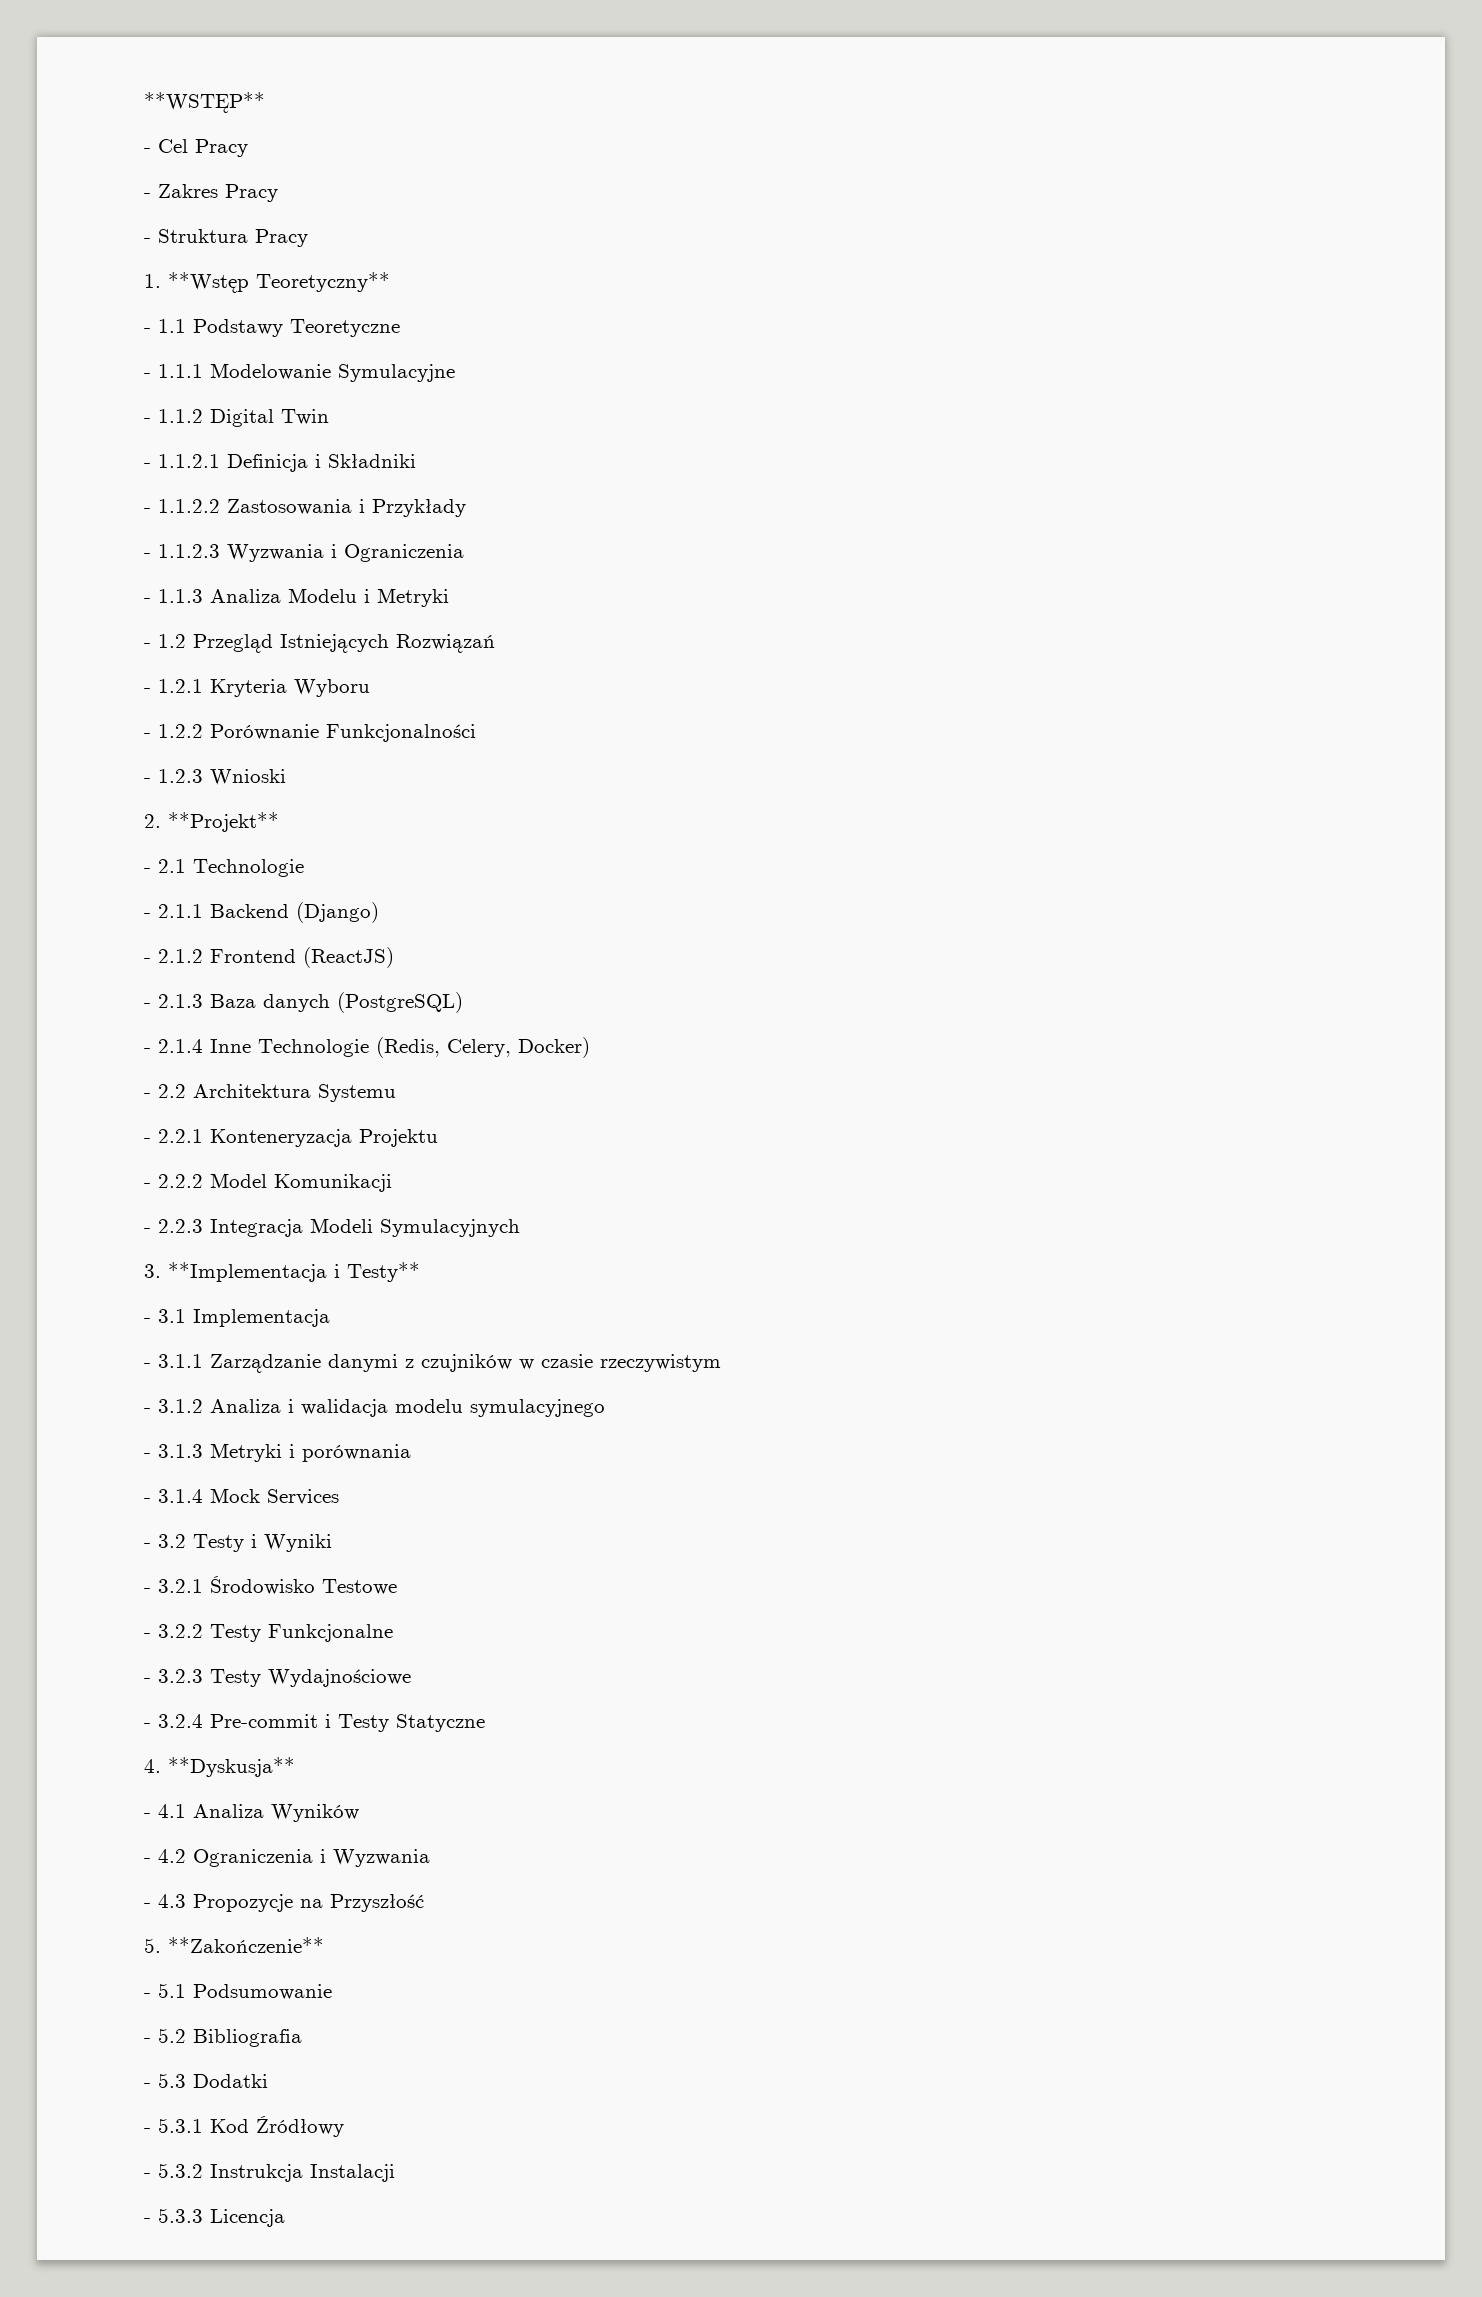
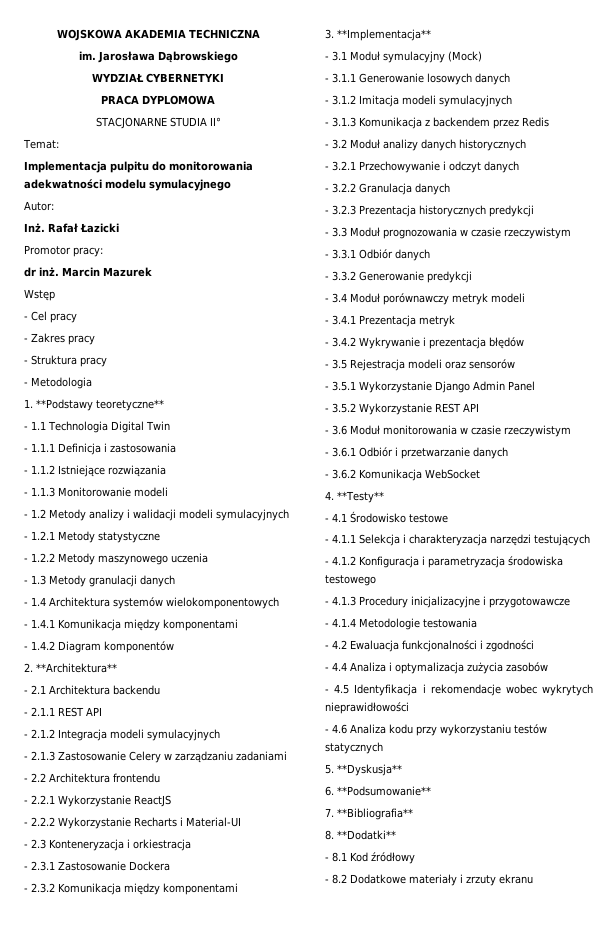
[144,92,265,113] **WSTĘP** -> [56,29,260,41] [78,51,238,63] [92,73,224,83] [101,95,215,105] [95,117,221,129] [23,139,59,149] [24,161,253,173] [24,179,231,191] [24,201,54,211] [24,223,119,233] [24,245,103,257] [24,267,152,277] [24,289,55,301] WOJSKOWA AKADEMIA TECHNICZNA // im. Jarosława Dąbrowskiego // WYDZIAŁ CYBERNETYKI // PRACA DYPLOMOWA // STACJONARNE STUDIA II° // Temat: // Implementacja pulpitu do monitorowania adekwatności modelu symulacyjnego // Autor: // Inż. Rafał Łazicki // Promotor pracy: // dr inż. Marcin Mazurek // Wstęp
[195,139,248,157] Pracy -> [50,313,77,323] pracy
[225,184,278,202] Pracy -> [68,335,95,345] pracy
[255,229,308,247] Pracy -> [80,357,107,367] [24,377,92,389] pracy // - Metodologia
[168,272,390,293] **Wstęp Teoretyczny** -> [36,399,164,411] **Podstawy teoretyczne**
[193,319,400,337] [144,363,455,382] [144,409,203,423] Podstawy Teoretyczne // - 1.1.1 Modelowanie Symulacyjne // - 1.1.2 -> [48,421,108,433] Technologia
[158,454,220,468] 1.1.2.1 -> [31,443,55,452] 1.1.1
[328,454,416,468] [144,499,466,517] [144,544,464,562] [144,588,449,607] [144,634,495,653] Składniki // - 1.1.2.2 Zastosowania i Przykłady // - 1.1.2.3 Wyzwania i Ograniczenia // - 1.1.3 Analiza Modelu i Metryki // - 1.2 Przegląd Istniejących Rozwiązań -> [110,443,176,453] [24,465,166,477] [24,487,168,497] [24,509,289,521] zastosowania // - 1.1.2 Istniejące rozwiązania // - 1.1.3 Monitorowanie modeli // - 1.2 Metody analizy i walidacji modeli symulacyjnych
[210,679,370,697] Kryteria Wyboru -> [58,531,160,543] Metody statystyczne
[210,724,476,742] [144,769,286,785] Porównanie Funkcjonalności // - 1.2.3 Wnioski -> [58,553,208,565] [24,575,175,587] [24,597,279,609] [24,619,238,631] [24,641,174,653] Metody maszynowego uczenia // - 1.3 Metody granulacji danych // - 1.4 Architektura systemów wielokomponentowych // - 1.4.1 Komunikacja między komponentami // - 1.4.2 Diagram komponentów
[168,812,279,832] **Projekt** -> [36,663,117,673] **Architektura**
[193,859,304,877] Technologie -> [49,685,160,695] Architektura backendu
[210,902,379,923] Backend (Django) -> [58,707,102,717] REST API
[210,947,394,968] Frontend (ReactJS) -> [58,729,220,741] Integracja modeli symulacyjnych
[210,992,463,1013] [144,1037,590,1058] Baza danych (PostgreSQL) // - 2.1.4 Inne Technologie (Redis, Celery, Docker) -> [58,751,287,763] Zastosowanie Celery w zarządzaniu zadaniami
[318,1084,396,1102] Systemu -> [113,773,160,783] frontendu
[210,1129,438,1147] Konteneryzacja Projektu -> [58,795,171,807] Wykorzystanie ReactJS
[210,1173,392,1192] [144,1218,520,1237] [144,1262,420,1282] Model Komunikacji // - 2.2.3 Integracja Modeli Symulacyjnych // 3. **Implementacja i Testy** -> [58,817,241,829] [24,839,191,851] [24,861,170,871] [24,883,238,895] [325,29,431,41] Wykorzystanie Recharts i Material-UI // - 2.3 Konteneryzacja i orkiestracja // - 2.3.1 Zastosowanie Dockera // - 2.3.2 Komunikacja między komponentami // 3. **Implementacja**
[193,1309,330,1327] Implementacja -> [350,51,482,63] Moduł symulacyjny (Mock)
[210,1354,721,1373] [144,1399,605,1417] [144,1443,411,1462] [144,1488,339,1505] [144,1534,332,1552] [144,1576,397,1595] [144,1624,393,1642] [144,1669,411,1687] [144,1714,485,1732] Zarządzanie danymi z czujników w czasie rzeczywistym // - 3.1.2 Analiza i walidacja modelu symulacyjnego // - 3.1.3 Metryki i porównania // - 3.1.4 Mock Services // - 3.2 Testy i Wyniki // - 3.2.1 Środowisko Testowe // - 3.2.2 Testy Funkcjonalne // - 3.2.3 Testy Wydajnościowe // - 3.2.4 Pre-commit i Testy Statyczne -> [359,73,510,85] [325,95,512,107] [325,117,549,129] [325,139,526,151] [325,161,519,173] [325,183,450,195] [325,205,534,217] [325,227,571,239] [325,249,430,261] [325,271,472,283] [325,293,525,305] [325,315,455,327] [325,337,524,349] [325,359,515,371] [325,381,535,393] [325,403,479,415] [325,425,571,437] [325,447,508,459] [325,469,480,481] Generowanie losowych danych // - 3.1.2 Imitacja modeli symulacyjnych // - 3.1.3 Komunikacja z backendem przez Redis // - 3.2 Moduł analizy danych historycznych // - 3.2.1 Przechowywanie i odczyt danych // - 3.2.2 Granulacja danych // - 3.2.3 Prezentacja historycznych predykcji // - 3.3 Moduł prognozowania w czasie rzeczywistym // - 3.3.1 Odbiór danych // - 3.3.2 Generowanie predykcji // - 3.4 Moduł porównawczy metryk modeli // - 3.4.1 Prezentacja metryk // - 3.4.2 Wykrywanie i prezentacja błędów // - 3.5 Rejestracja modeli oraz sensorów // - 3.5.1 Wykorzystanie Django Admin Panel // - 3.5.2 Wykorzystanie REST API // - 3.6 Moduł monitorowania w czasie rzeczywistym // - 3.6.1 Odbiór i przetwarzanie danych // - 3.6.2 Komunikacja WebSocket
[168,1757,295,1777] **Dyskusja** -> [337,491,384,503] **Testy**
[193,1804,359,1822] [144,1849,430,1867] [144,1894,424,1912] [144,1937,324,1953] [144,1983,332,2000] [144,2028,302,2047] [144,2073,268,2088] [144,2116,344,2137] [144,2163,395,2182] [144,2208,285,2227] Analiza Wyników // - 4.2 Ograniczenia i Wyzwania // - 4.3 Propozycje na Przyszłość // 5. **Zakończenie** // - 5.1 Podsumowanie // - 5.2 Bibliografia // - 5.3 Dodatki // - 5.3.1 Kod Źródłowy // - 5.3.2 Instrukcja Instalacji // - 5.3.3 Licencja -> [350,511,448,523] [325,534,590,546] [325,556,563,568] [325,575,376,586] [325,596,570,608] [325,618,477,630] [325,640,534,652] [325,662,548,674] [325,684,593,696] [325,702,409,714] [325,724,547,736] [325,742,383,754] [325,764,402,776] [325,786,431,796] [325,808,413,820] [325,830,396,840] [325,852,415,864] [325,874,533,886] Środowisko testowe // - 4.1.1 Selekcja i charakteryzacja narzędzi testujących // - 4.1.2 Konfiguracja i parametryzacja środowiska testowego // - 4.1.3 Procedury inicjalizacyjne i przygotowawcze // - 4.1.4 Metodologie testowania // - 4.2 Ewaluacja funkcjonalności i zgodności // - 4.4 Analiza i optymalizacja zużycia zasobów // - 4.5 Identyfikacja i rekomendacje wobec wykrytych nieprawidłowości // - 4.6 Analiza kodu przy wykorzystaniu testów statycznych // 5. **Dyskusja** // 6. **Podsumowanie** // 7. **Bibliografia** // 8. **Dodatki** // - 8.1 Kod źródłowy // - 8.2 Dodatkowe materiały i zrzuty ekranu

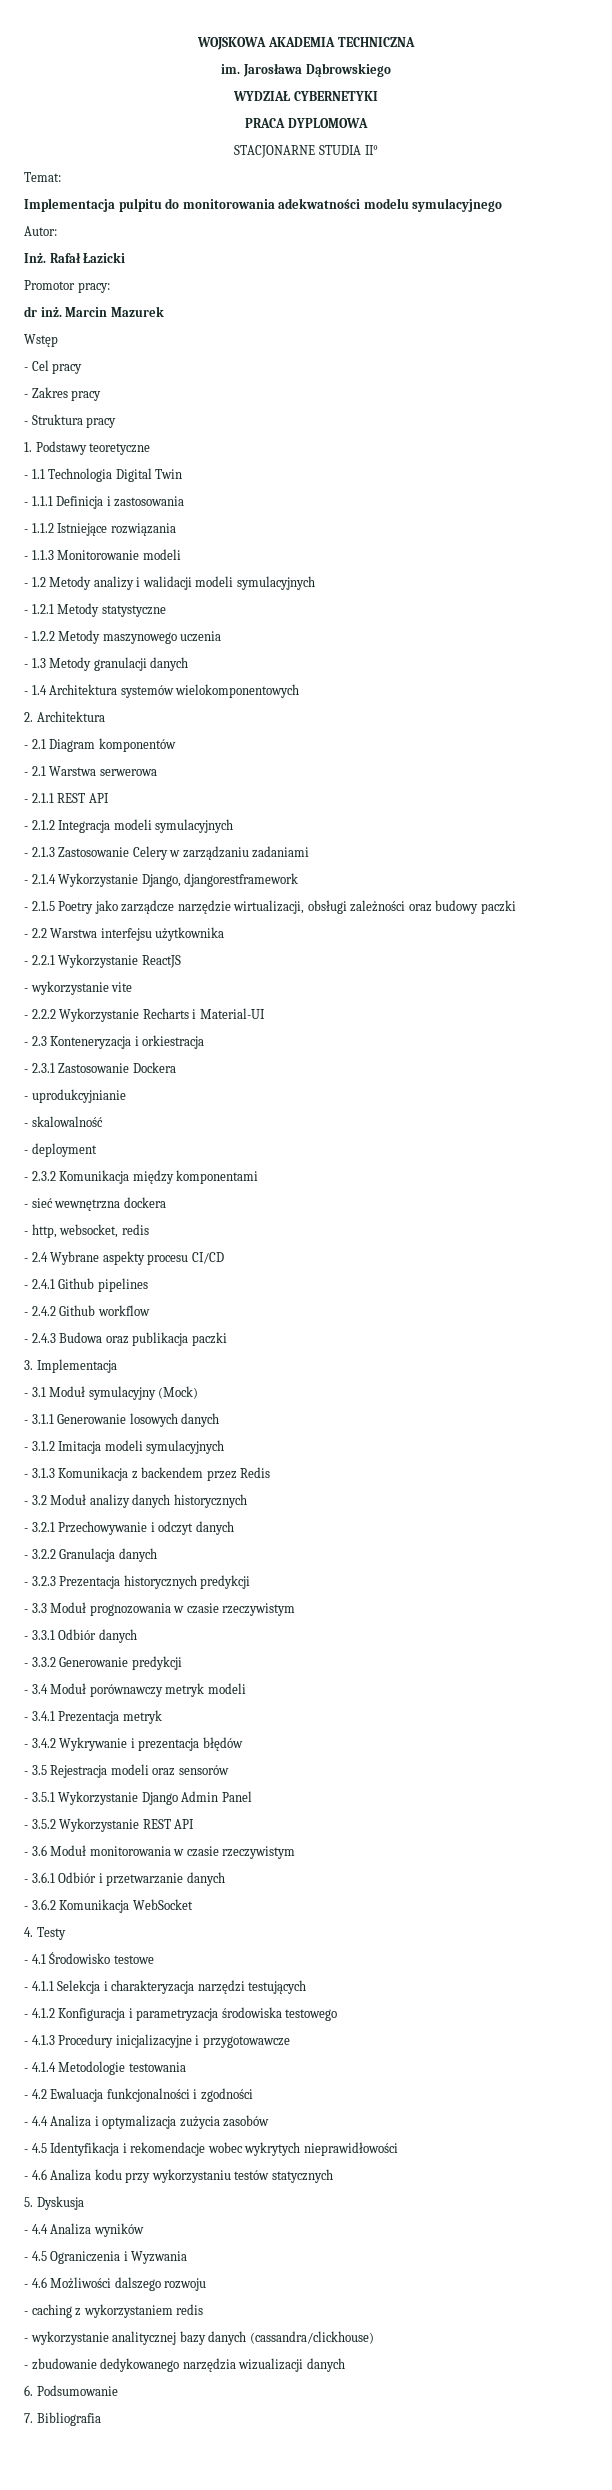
[24,377,92,389] // - Metodologia -> (117, 422) none
[36,399,164,411] **Podstawy teoretyczne** -> [35,441,151,455] Podstawy teoretyczne
[24,619,238,631] [24,641,55,650] - 1.4.1 Komunikacja między komponentami // - 1.4.2 -> [24,711,105,722] [24,739,46,749] 2. Architektura // - 2.1
[24,663,117,673] [24,685,160,695] // 2. **Architektura** // - 2.1 Architektura backendu -> [24,766,157,776] // - 2.1 Warstwa serwerowa
(287, 756) none -> [24,873,299,887] [24,900,516,914] // - 2.1.4 Wykorzystanie Django, djangorestframework // - 2.1.5 Poetry jako zarządcze narzędzie wirtualizacji, obsługi zależności oraz budowy paczki
[49,773,160,783] Architektura frontendu -> [50,927,225,941] Warstwa interfejsu użytkownika
(171, 801) none -> [24,981,133,995] // - wykorzystanie vite
(170, 866) none -> [24,1089,126,1103] [24,1116,103,1127] [24,1143,97,1157] // - uprodukcyjnianie // - skalowalność // - deployment
(238, 889) none -> [24,1197,166,1211] [24,1224,149,1238] [24,1251,224,1265] [24,1278,148,1292] [24,1305,150,1316] [24,1332,227,1346] // - sieć wewnętrzna dockera // - http, websocket, redis // - 2.4 Wybrane aspekty procesu CI/CD // - 2.4.1 Github pipelines // - 2.4.2 Github workflow // - 2.4.3 Budowa oraz publikacja paczki
[337,29,431,41] **Implementacja** -> [36,1359,117,1373] Implementacja
[337,491,384,503] **Testy** -> [36,1927,66,1940] Testy
[337,764,402,776] **Dyskusja** -> [36,2196,84,2210] [24,2223,144,2237] [24,2251,188,2264] [24,2277,207,2291] [24,2304,204,2318] [24,2331,374,2345] [24,2358,345,2372] Dyskusja // - 4.4 Analiza wyników // - 4.5 Ograniczenia i Wyzwania // - 4.6 Możliwości dalszego rozwoju // - caching z wykorzystaniem redis // - wykorzystanie analitycznej bazy danych (cassandra/clickhouse) // - zbudowanie dedykowanego narzędzia wizualizacji danych
[337,786,431,796] **Podsumowanie** -> [36,2385,118,2396] Podsumowanie
[337,808,413,820] [325,830,396,840] [325,852,415,864] [325,874,533,886] **Bibliografia** // 8. **Dodatki** // - 8.1 Kod źródłowy // - 8.2 Dodatkowe materiały i zrzuty ekranu -> [36,2412,101,2426] Bibliografia

